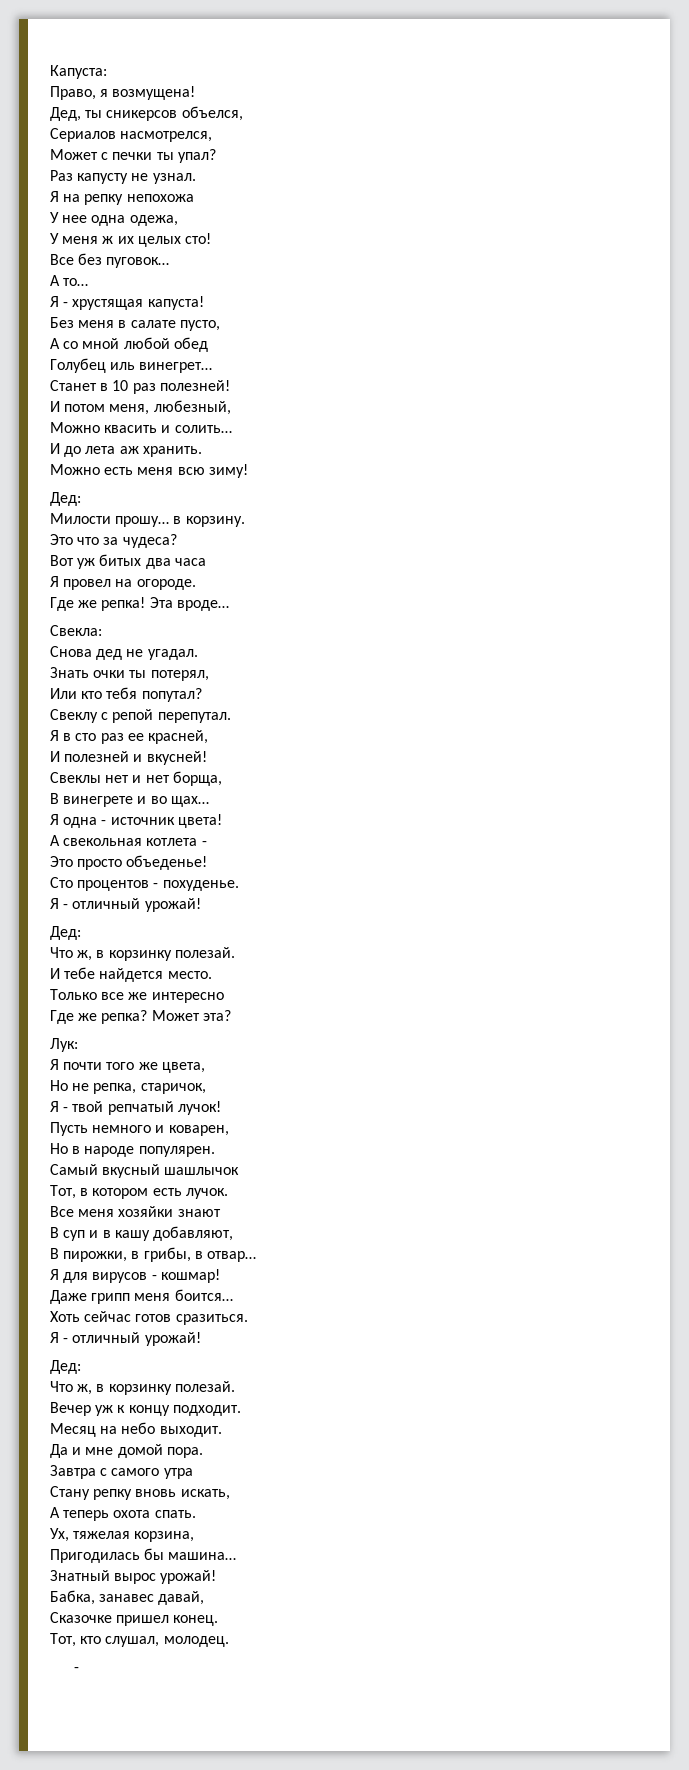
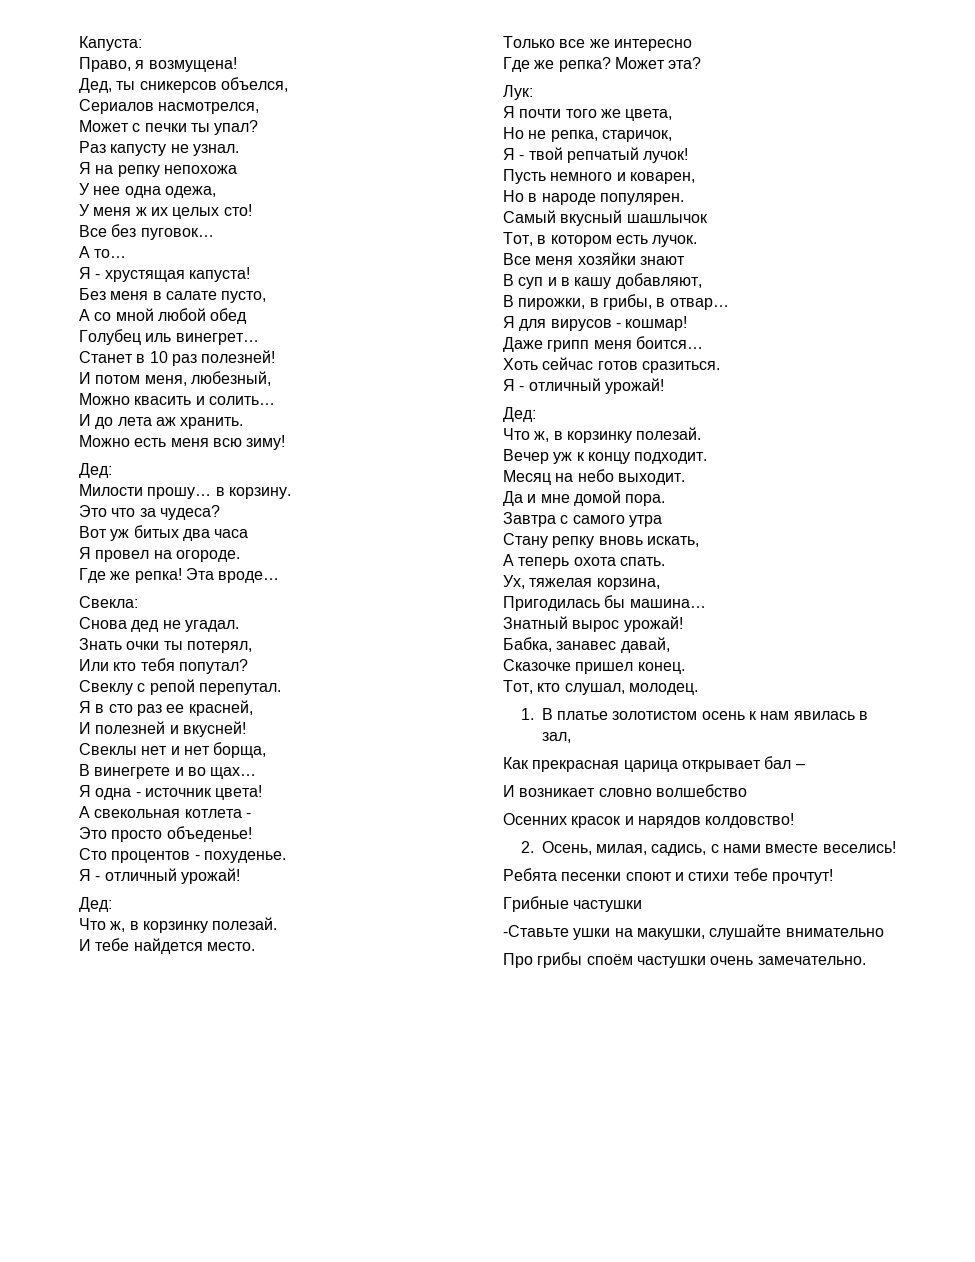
[73,1667,79,1672] - -> [520,708,869,720] [541,732,571,743] [503,756,805,772] [503,784,747,797] [503,813,795,828] [520,841,896,856] [503,868,833,884] [503,896,643,912] [503,924,884,940] [503,952,866,968] 1. В платье золотистом осень к нам явилась в зал, // Как прекрасная царица открывает бал – // И возникает словно волшебство // Осенних красок и нарядов колдовство! // 2. Осень, милая, садись, с нами вместе веселись! // Ребята песенки споют и стихи тебе прочтут! // Грибные частушки // -Ставьте ушки на макушки, слушайте внимательно // Про грибы споём частушки очень замечательно.

